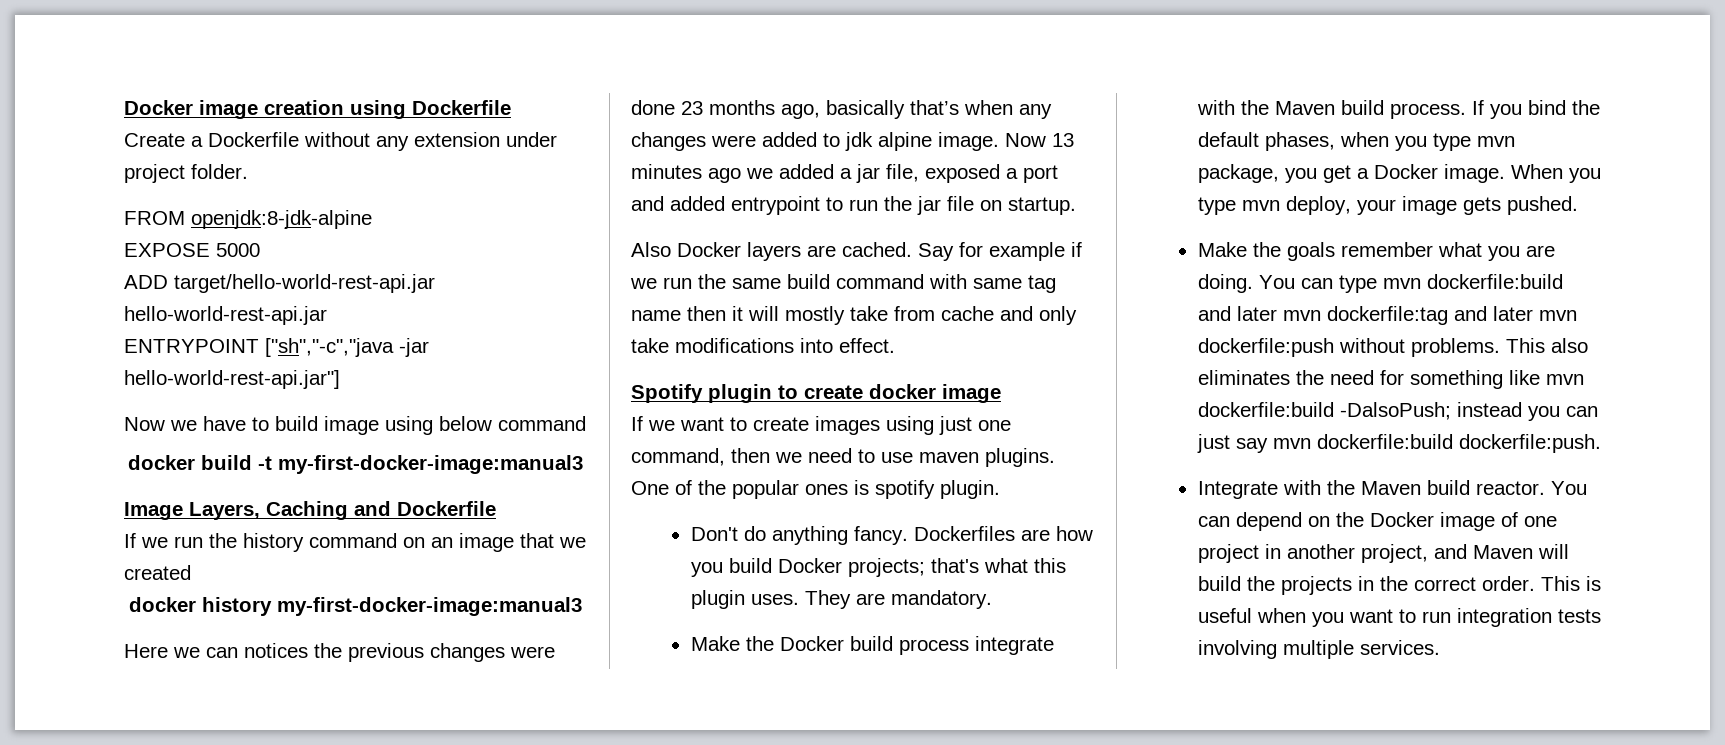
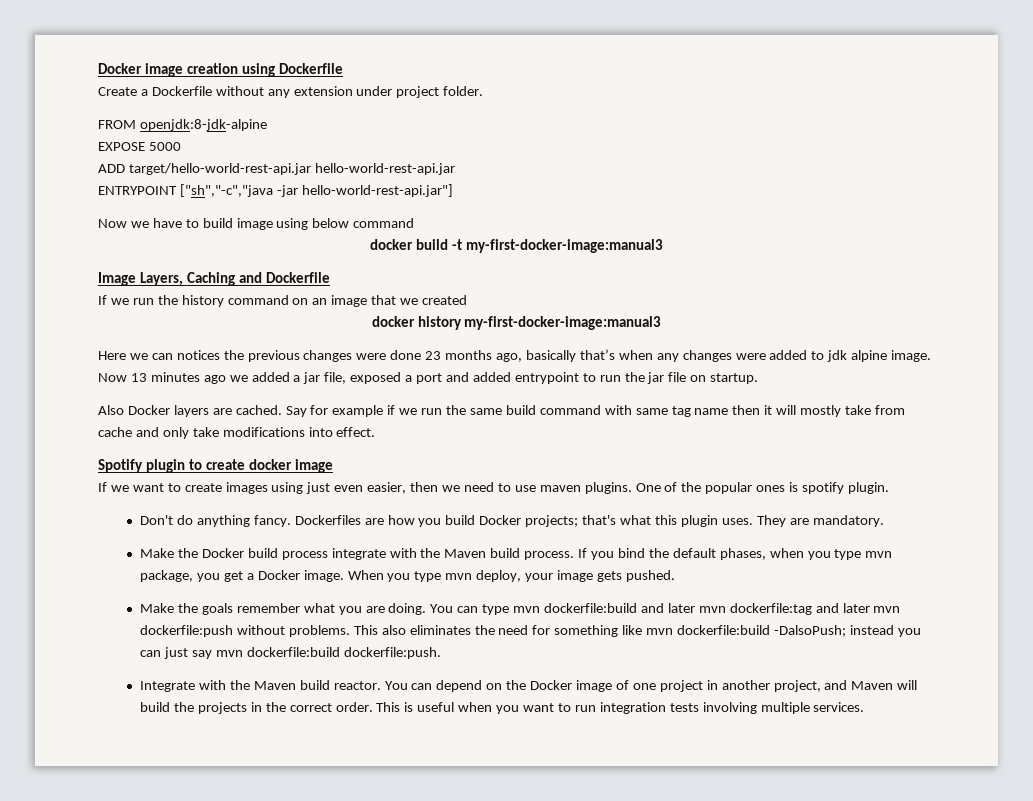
[978,420,1011,431] [631,448,725,466] one command, -> [334,482,407,494] even easier,

